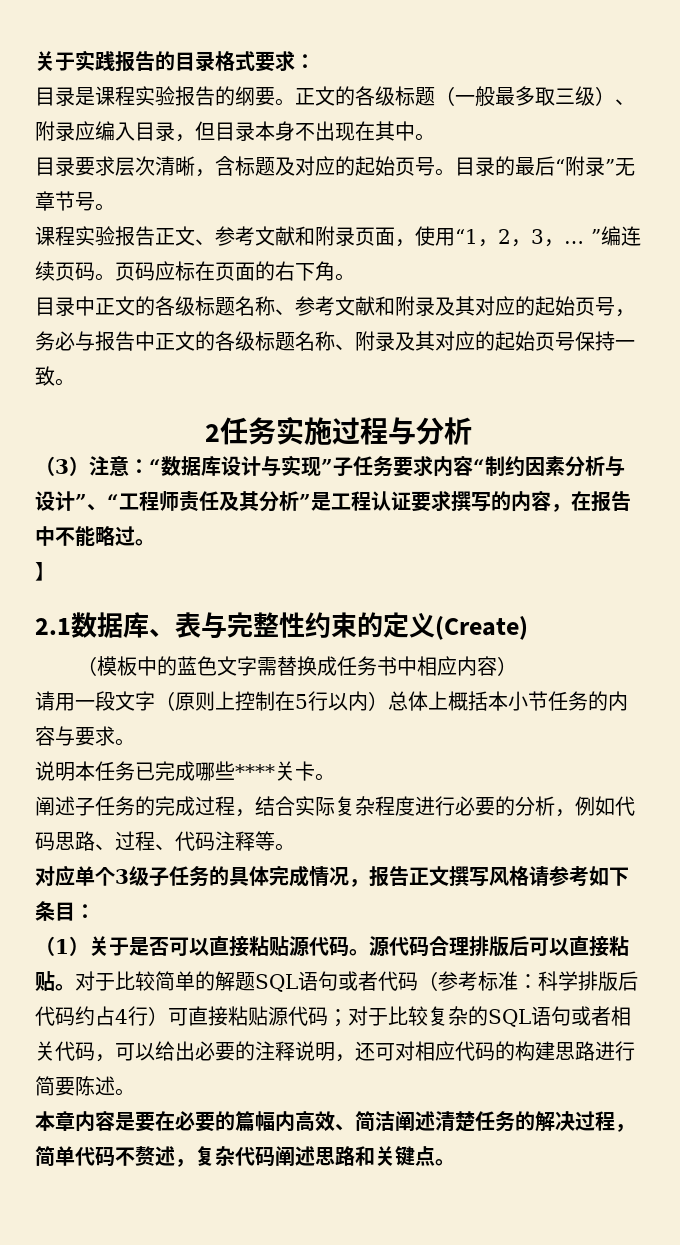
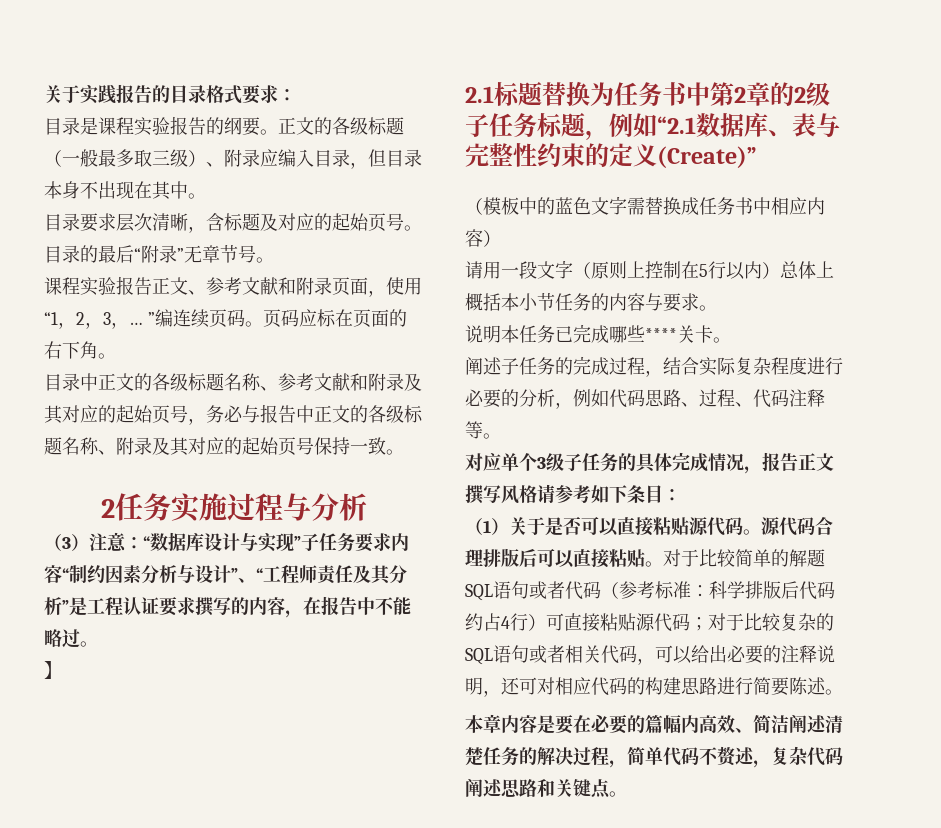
(71, 626) none -> [494,81,830,107] [465,112,696,140] 标题替换为任务书中第2章的2级子任务标题，例如“2.1
[435,616,528,640] (Create) -> [657,146,757,168] (Create)”

